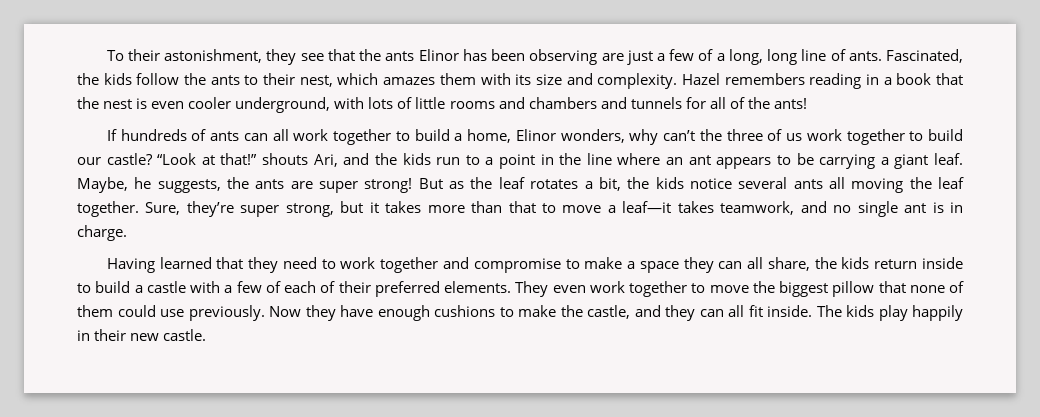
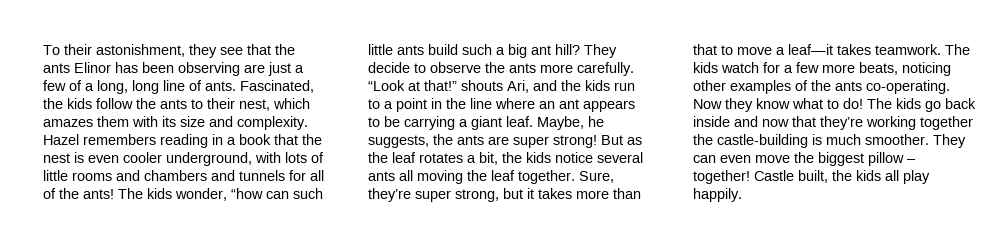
[106,129,964,145] [77,153,153,165] // If hundreds of ants can all work together to build a home, Elinor wonders, why can’t the three of us work together to build our castle? -> [118,188,323,201] [368,44,617,58] [368,62,634,76] The kids wonder, “how can such little ants build such a big ant hill? They decide to observe the ants more carefully.
[720,201,964,217] [77,225,127,241] [106,257,964,273] [77,281,964,297] [77,305,963,321] [77,329,207,341] teamwork, and no single ant is in charge. // Having learned that they need to work together and compromise to make a space they can all share, the kids return inside to build a castle with a few of each of their preferred elements. They even work together to move the biggest pillow that none of them could use previously. Now they have enough cushions to make the castle, and they can all fit inside. The kids play happily in their new castle. -> [875,44,970,55] [693,62,951,76] [693,80,950,94] [693,98,976,112] [693,116,973,130] [693,134,966,148] [693,152,916,166] [693,170,930,184] [693,188,742,202] teamwork. The kids watch for a few more beats, noticing other examples of the ants co-operating. Now they know what to do! The kids go back inside and now that they’re working together the castle-building is much smoother. They can even move the biggest pillow – together! Castle built, the kids all play happily.

